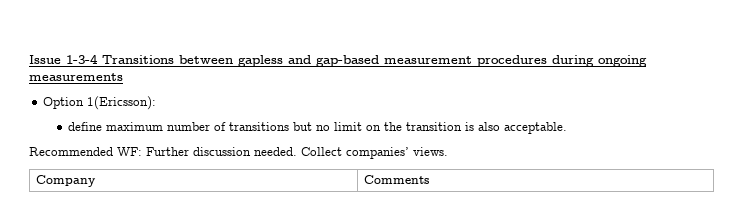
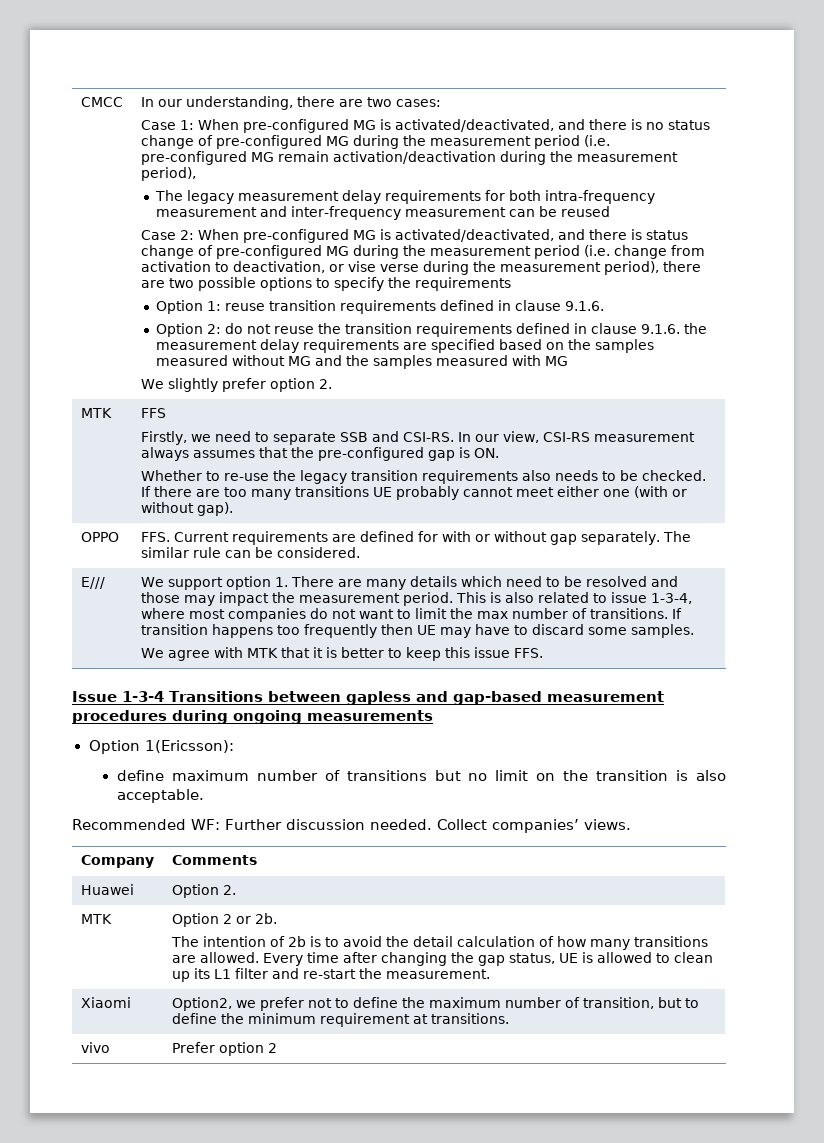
(29, 59) none -> [80,97,123,107] [140,96,441,110] [140,119,710,133] [140,135,610,149] [140,151,678,165] [140,167,196,181] [154,190,655,204] [155,206,610,220] [140,229,688,243] [140,245,705,259] [140,261,701,275] [140,277,511,291] [155,300,604,314] [155,323,707,337] [155,339,654,353] [155,355,568,369] [140,378,332,392] [80,408,112,418] [140,408,166,418] [140,431,695,445] [140,447,499,461] [140,470,706,484] [140,486,687,500] [140,502,233,516] [80,532,119,542] [140,531,691,545] [140,547,360,558] [80,577,105,589] [140,576,678,590] [140,592,692,606] [140,608,682,622] [140,624,694,638] [140,647,543,661] CMCC | In our understanding, there are two cases: // Case 1: When pre-configured MG is activated/deactivated, and there is no status change of pre-configured MG during the measurement period (i.e. pre-configured MG remain activation/deactivation during the measurement period), // The legacy measurement delay requirements for both intra-frequency measurement and inter-frequency measurement can be reused // Case 2: When pre-configured MG is activated/deactivated, and there is status change of pre-configured MG during the measurement period (i.e. change from activation to deactivation, or vise verse during the measurement period), there are two possible options to specify the requirements // Option 1: reuse transition requirements defined in clause 9.1.6. // Option 2: do not reuse the transition requirements defined in clause 9.1.6. the measurement delay requirements are specified based on the samples measured without MG and the samples measured with MG // We slightly prefer option 2. // MTK | FFS // Firstly, we need to separate SSB and CSI-RS. In our view, CSI-RS measurement always assumes that the pre-configured gap is ON. // Whether to re-use the legacy transition requirements also needs to be checked. If there are too many transitions UE probably cannot meet either one (with or without gap). // OPPO | FFS. Current requirements are defined for with or without gap separately. The similar rule can be considered. // E/// | We support option 1. There are many details which need to be resolved and those may impact the measurement period. This is also related to issue 1-3-4, where most companies do not want to limit the max number of transitions. If transition happens too frequently then UE may have to discard some samples. // We agree with MTK that it is better to keep this issue FFS. //
(430, 179) none -> [80,884,134,895] [171,884,236,898] [80,914,112,924] [171,913,277,927] [170,936,708,950] [171,952,713,966] [171,968,490,982] [80,997,131,1008] [171,997,699,1011] [171,1013,509,1027] [80,1042,110,1053] [171,1042,277,1056] // Huawei | Option 2. // MTK | Option 2 or 2b. // The intention of 2b is to avoid the detail calculation of how many transitions are allowed. Every time after changing the gap status, UE is allowed to clean up its L1 filter and re-start the measurement. // Xiaomi | Option2, we prefer not to define the maximum number of transition, but to define the minimum requirement at transitions. // vivo | Prefer option 2

